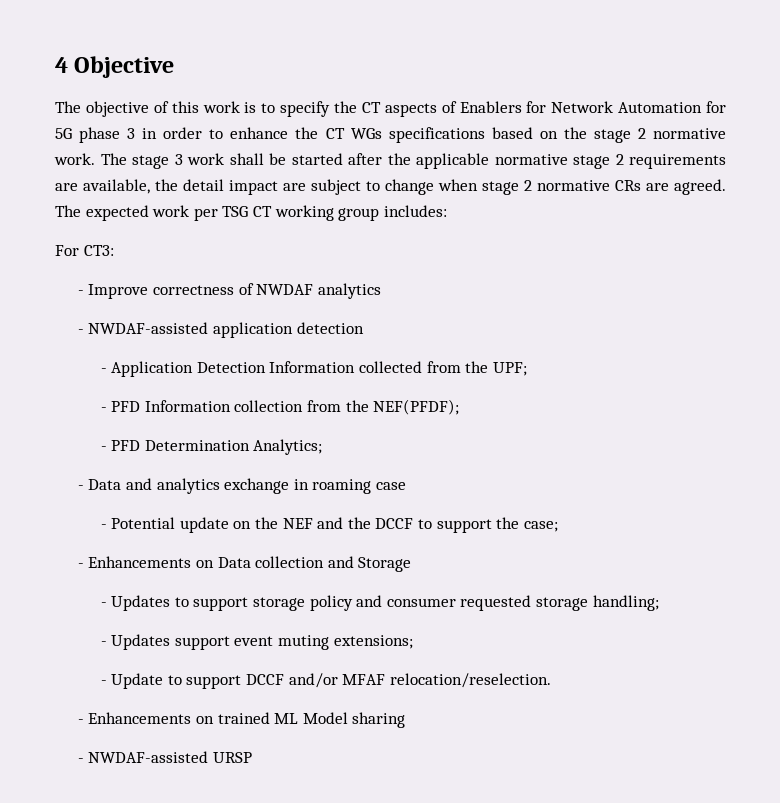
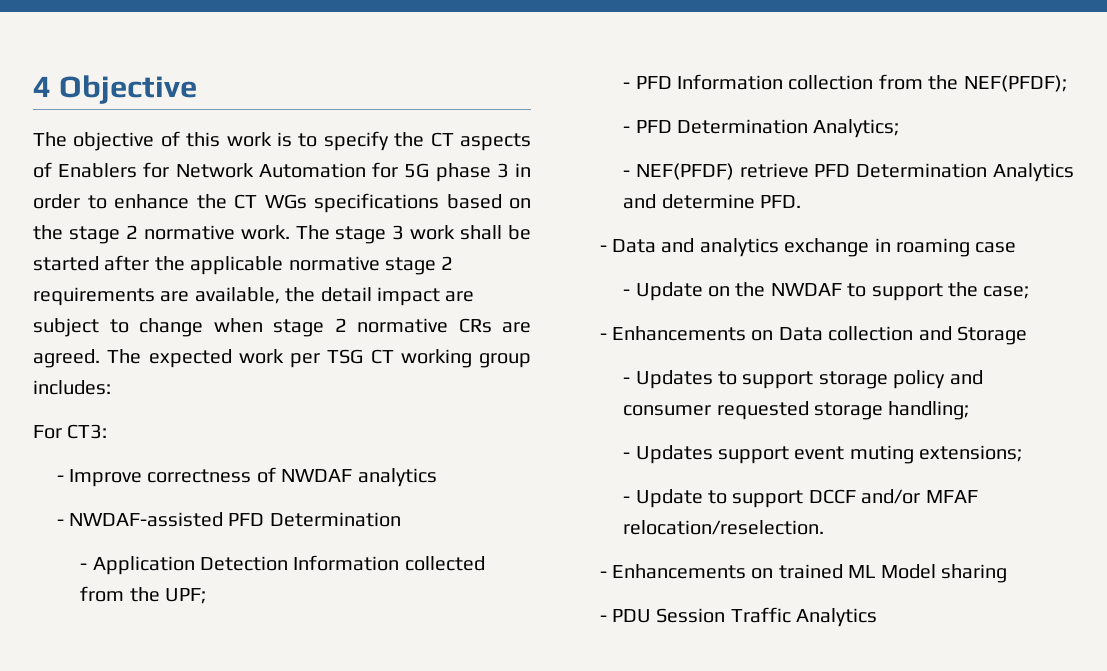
[213,322,364,338] application detection -> [228,512,401,527] PFD Determination
(323, 447) none -> [623,163,1074,182] [623,194,801,209] // - NEF(PFDF) retrieve PFD Determination Analytics and determine PFD.
[111,517,414,533] Potential update on the NEF and the DCCF -> [635,282,842,301] Update on the NWDAF
[88,751,253,763] NWDAF-assisted URSP -> [611,607,878,627] PDU Session Traffic Analytics

